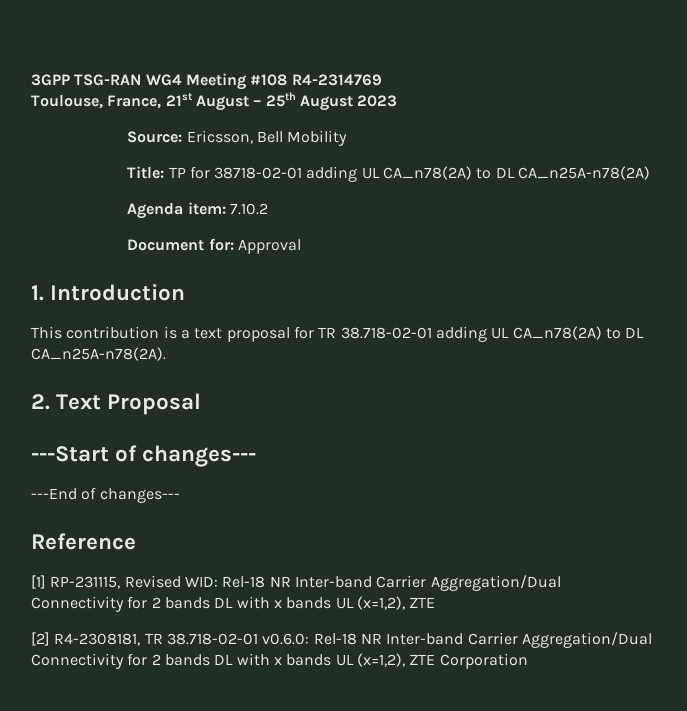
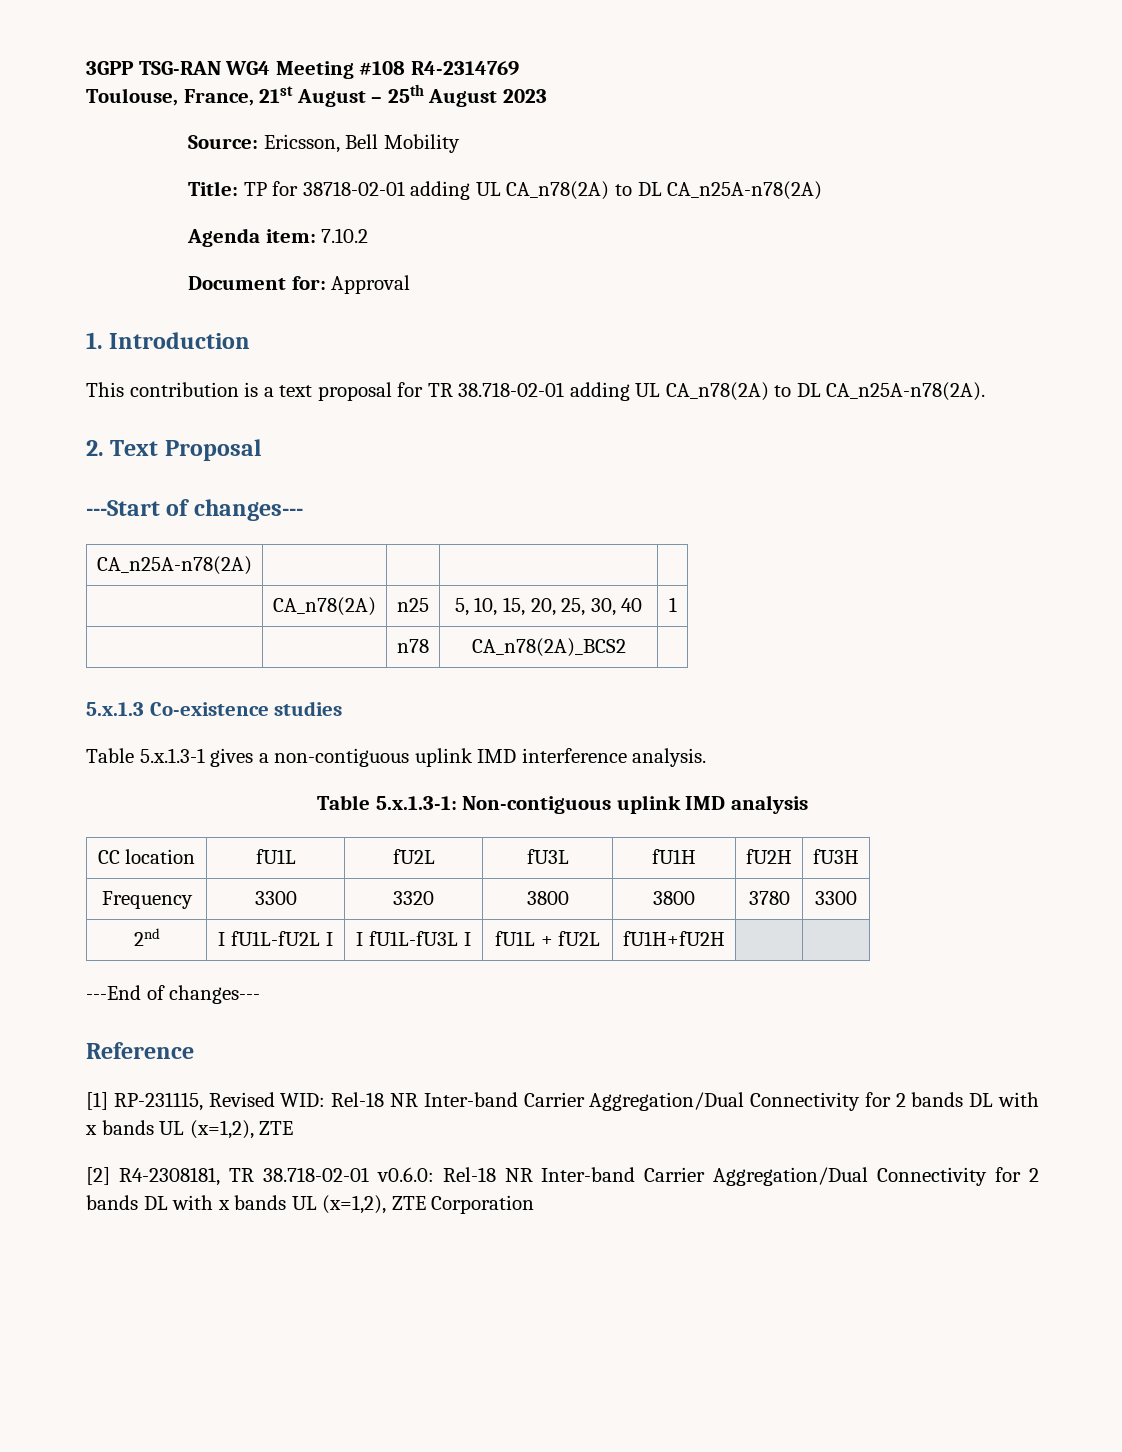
(257, 456) none -> [97,556,252,575] [273,597,376,616] [397,598,429,612] [454,597,643,616] [668,597,677,612] [397,639,429,653] [471,638,626,657] [86,701,343,716] [86,748,707,767] [317,795,808,814] [97,849,196,864] [255,849,296,864] [392,849,435,864] [526,849,569,864] [652,849,696,864] [746,849,792,864] [813,849,859,864] [101,891,193,909] [254,891,297,905] [393,891,434,905] [526,891,569,905] [653,891,695,905] [748,891,790,905] [815,891,857,905] [133,928,160,946] [218,931,333,946] [356,931,471,946] [494,931,601,946] [623,931,725,946] // CA_n25A-n78(2A) | | | | // | CA_n78(2A) | n25 | 5, 10, 15, 20, 25, 30, 40 | 1 // | | n78 | CA_n78(2A)_BCS2 | // 5.x.1.3 Co-existence studies // Table 5.x.1.3-1 gives a non-contiguous uplink IMD interference analysis. // Table 5.x.1.3-1: Non-contiguous uplink IMD analysis // CC location | fU1L | fU2L | fU3L | fU1H | fU2H | fU3H // Frequency | 3300 | 3320 | 3800 | 3800 | 3780 | 3300 // 2nd | I fU1L-fU2L I | I fU1L-fU3L I | fU1L + fU2L | fU1H+fU2H | |

